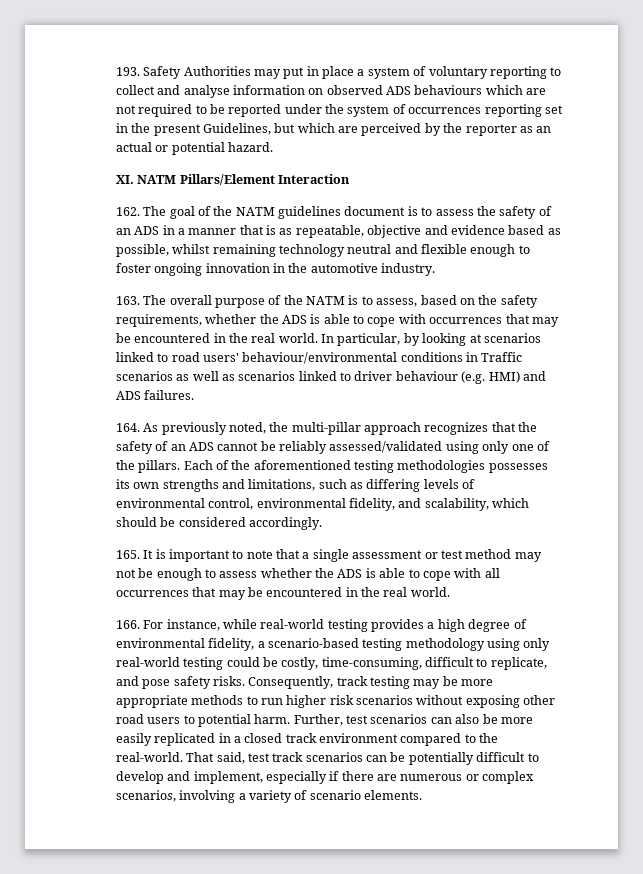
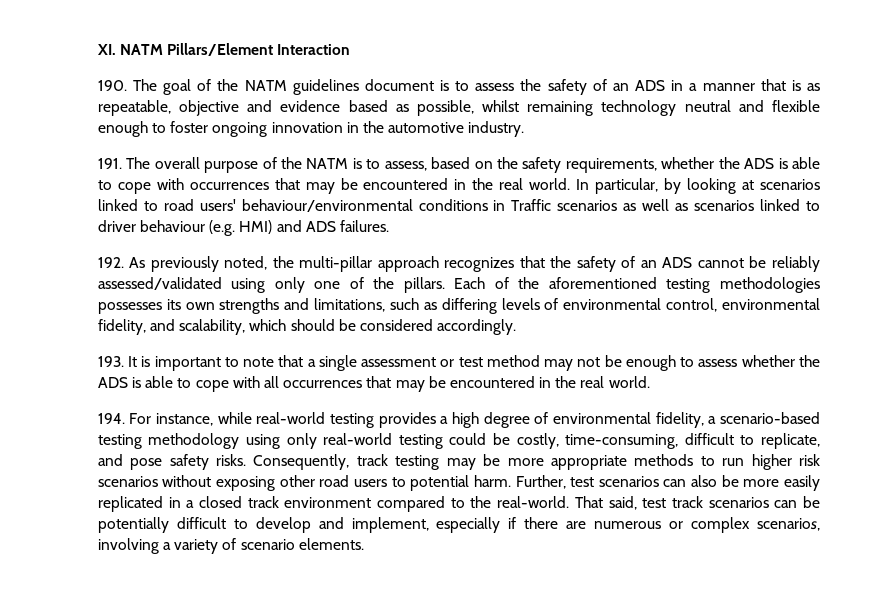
[115,66,562,79] [115,85,547,98] [115,104,563,117] [115,123,552,136] [115,142,273,155] 193. Safety Authorities may put in place a system of voluntary reporting to collect and analyse information on observed ADS behaviours which are not required to be reported under the system of occurrences reporting set in the present Guidelines, but which are perceived by the reporter as an actual or potential hazard. // -> (96, 49) none
[115,207,140,216] 162. -> [97,80,127,91] 190.
[115,296,140,305] 163. -> [97,158,122,169] 191.
[115,423,140,432] 164. -> [97,257,124,268] 192.
[115,550,140,559] 165. -> [97,356,124,367] 193.
[115,620,140,629] 166. -> [97,413,125,424] 194.

